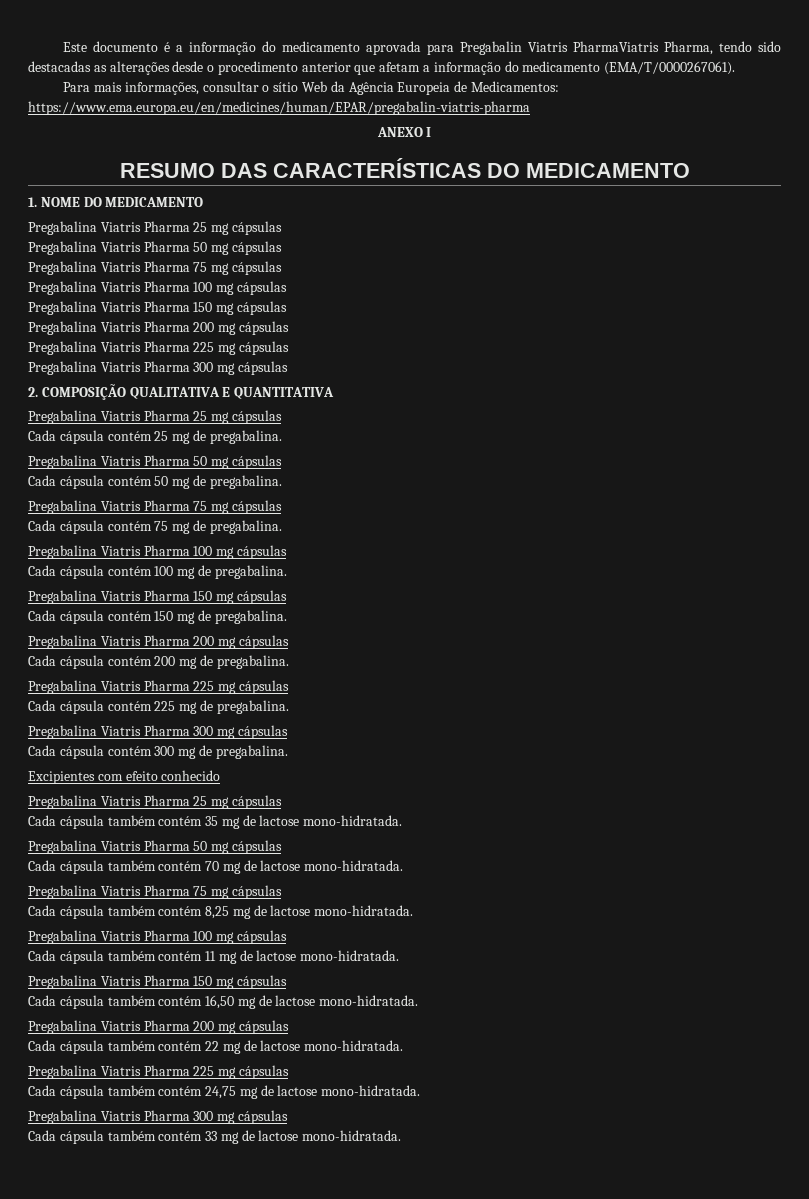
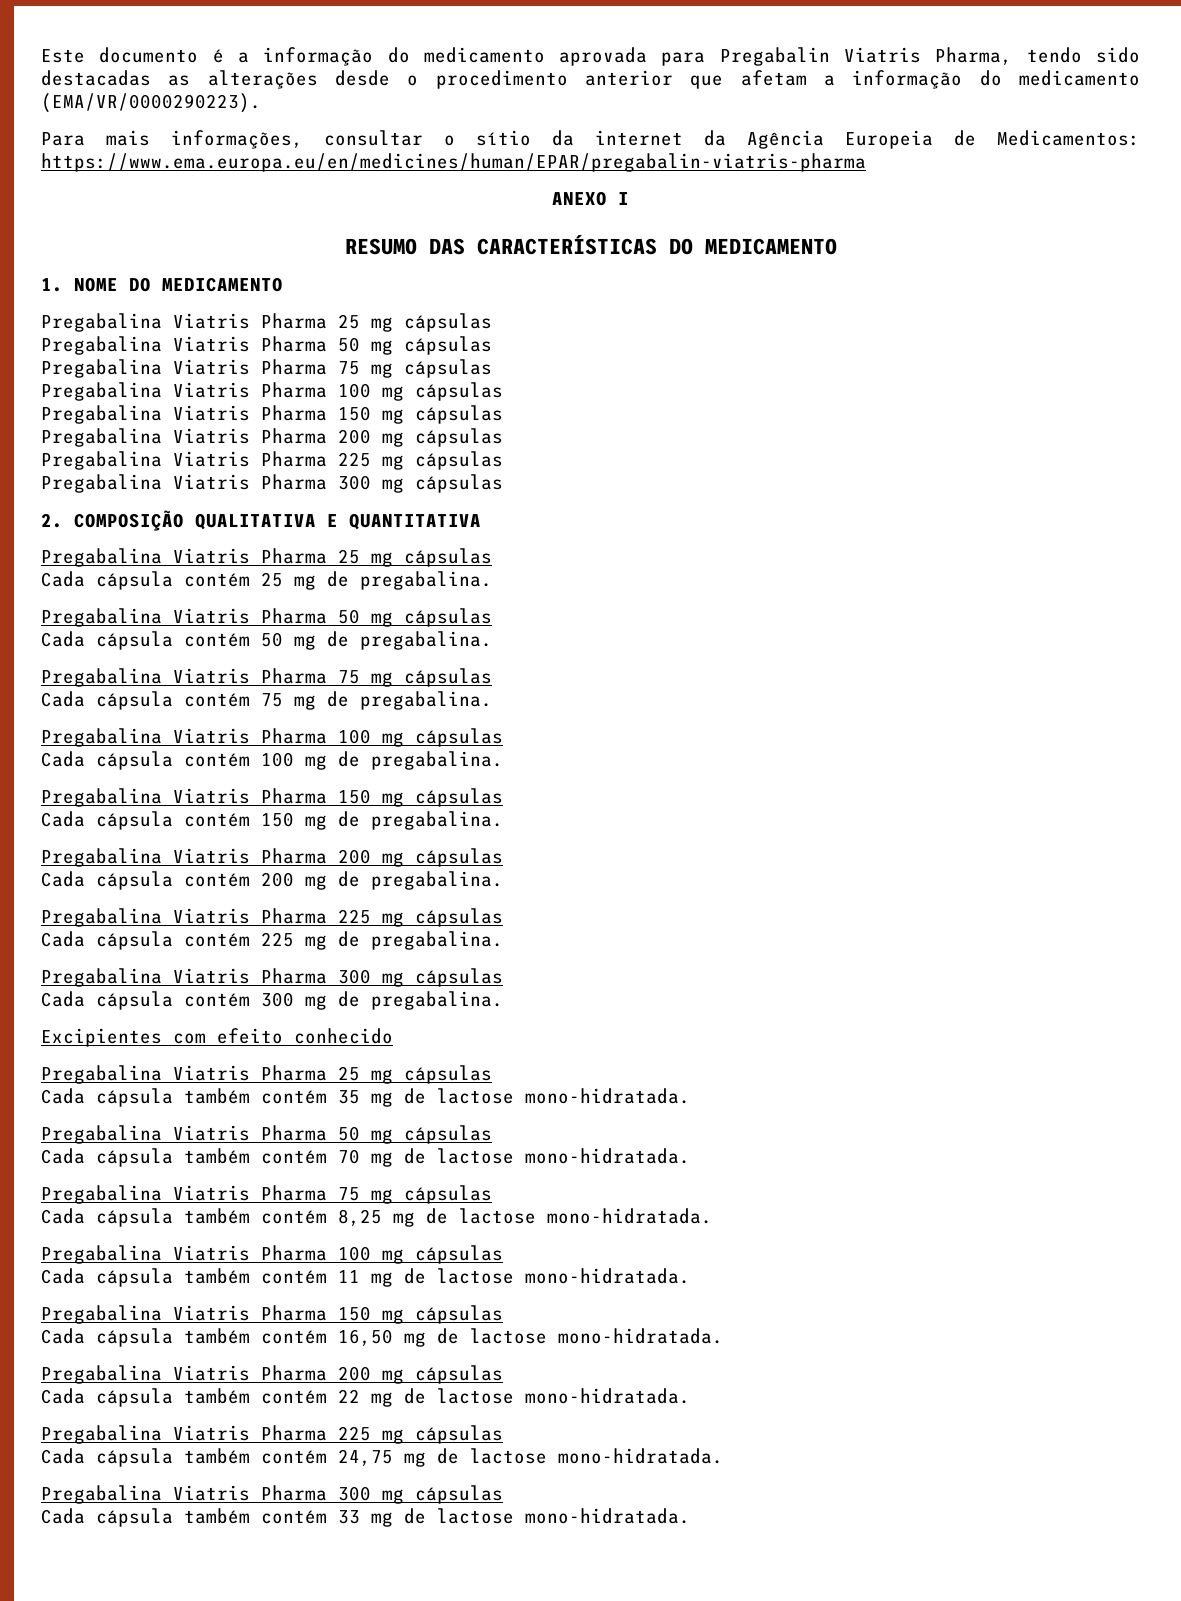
[573,41,660,52] PharmaViatris -> (922, 55) none
[604,61,736,75] (EMA/T/0000267061). -> [41,93,261,113] (EMA/VR/0000290223).
[302,81,328,92] Web -> [552,130,683,146] da internet

